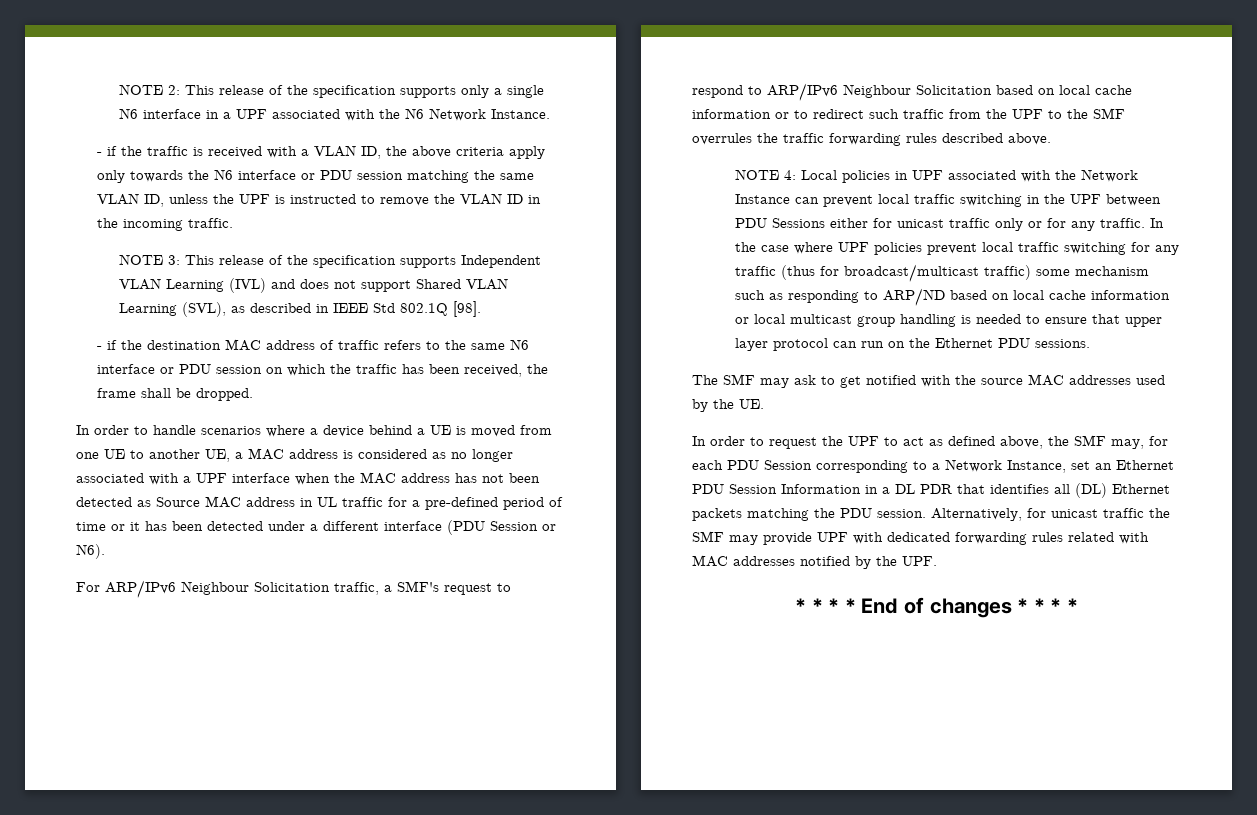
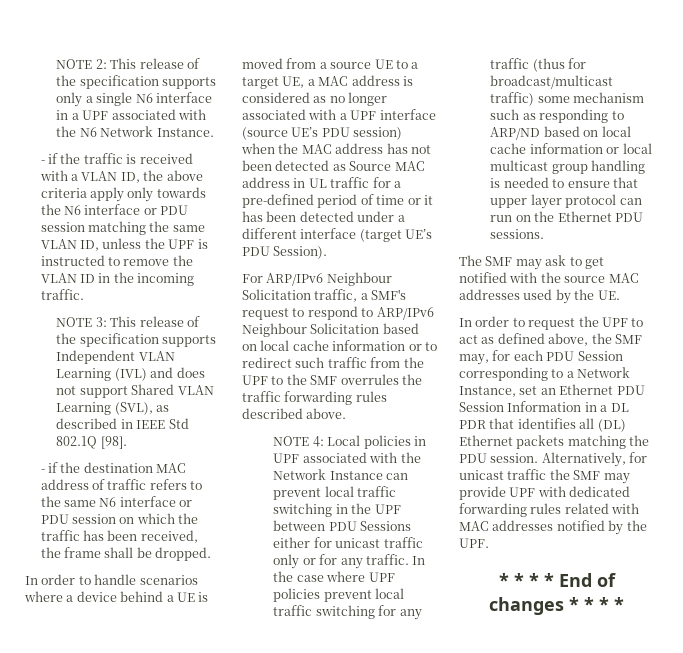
[76,449,200,459] one UE to another -> [319,59,419,69] [242,77,279,89] a source UE to a target
(290, 478) none -> [242,127,403,140] (source UE’s PDU session)
[447,520,556,535] [76,544,105,559] (PDU Session or N6). -> [359,229,433,242] [242,246,328,259] (target UE’s PDU Session).

